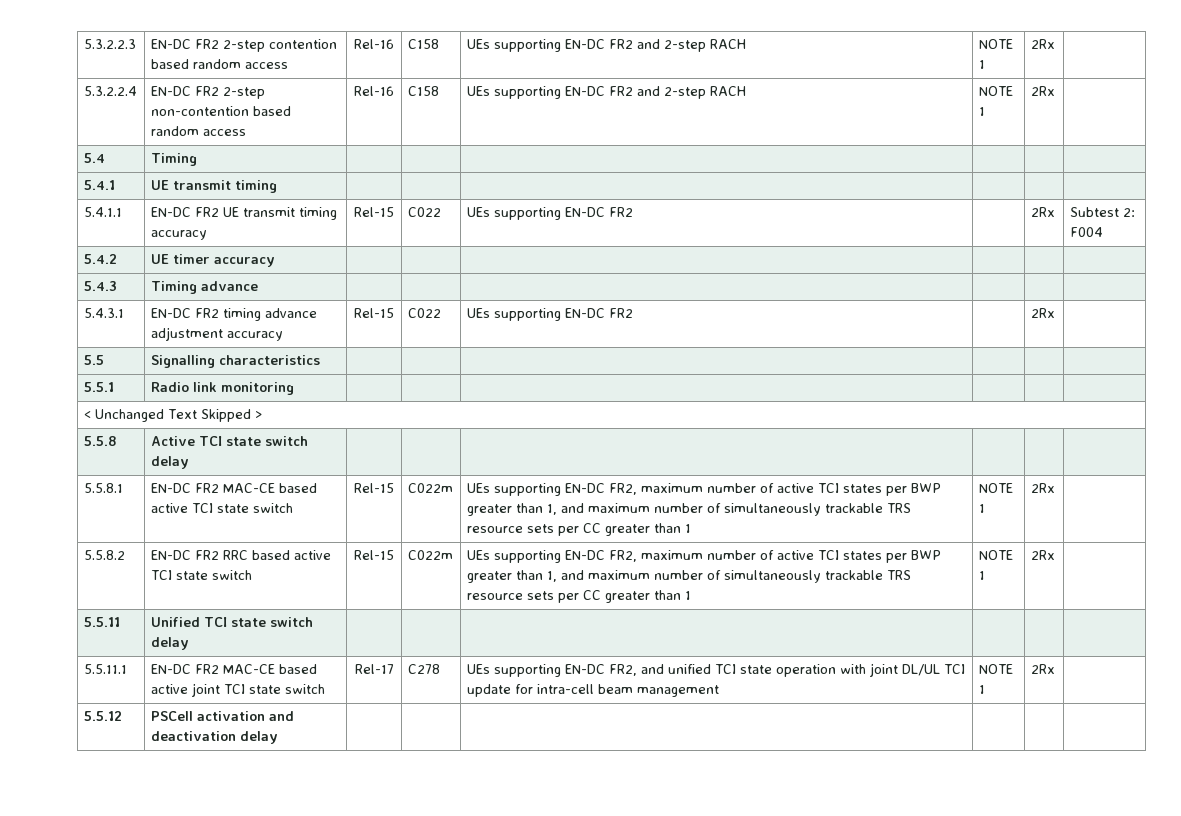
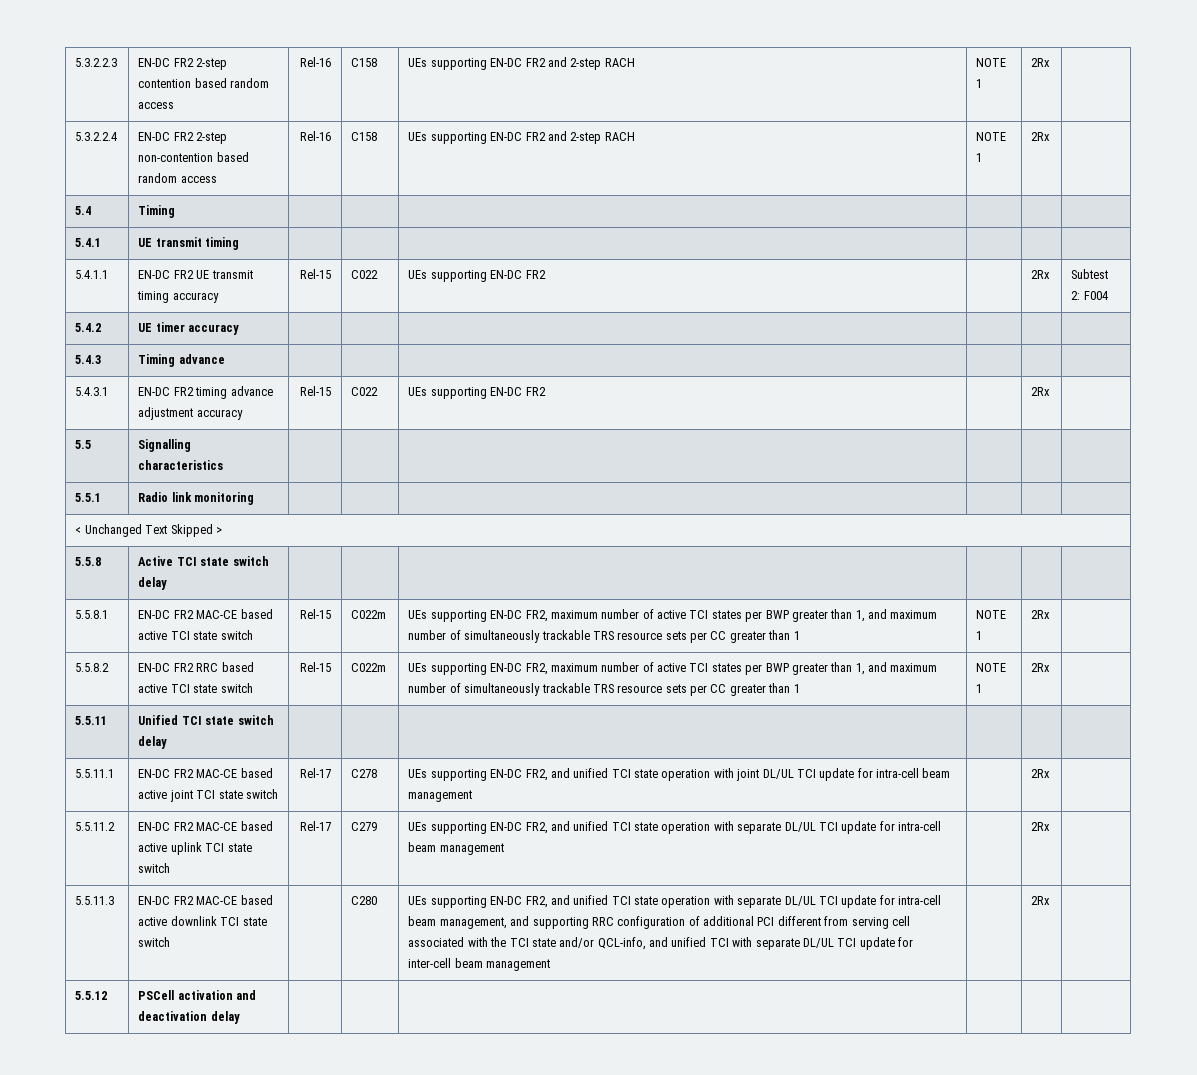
[978,664,1013,674] [978,685,985,694] NOTE 1 -> [1031,769,1051,778] [75,822,116,831] [138,821,273,831] [138,842,252,855] [138,863,171,873] [299,821,331,831] [351,822,378,831] [408,821,942,834] [408,842,504,855] [1031,822,1051,831] [75,896,115,905] [138,895,273,905] [138,916,267,926] [138,937,171,947] [351,896,378,905] [408,895,942,908] [408,916,910,929] [408,937,914,950] [408,958,551,971] | 2Rx | // 5.5.11.2 | EN-DC FR2 MAC-CE based active uplink TCI state switch | Rel-17 | C279 | UEs supporting EN-DC FR2, and unified TCI state operation with separate DL/UL TCI update for intra-cell beam management | | 2Rx | // 5.5.11.3 | EN-DC FR2 MAC-CE based active downlink TCI state switch | | C280 | UEs supporting EN-DC FR2, and unified TCI state operation with separate DL/UL TCI update for intra-cell beam management, and supporting RRC configuration of additional PCI different from serving cell associated with the TCI state and/or QCL-info, and unified TCI with separate DL/UL TCI update for inter-cell beam management |

